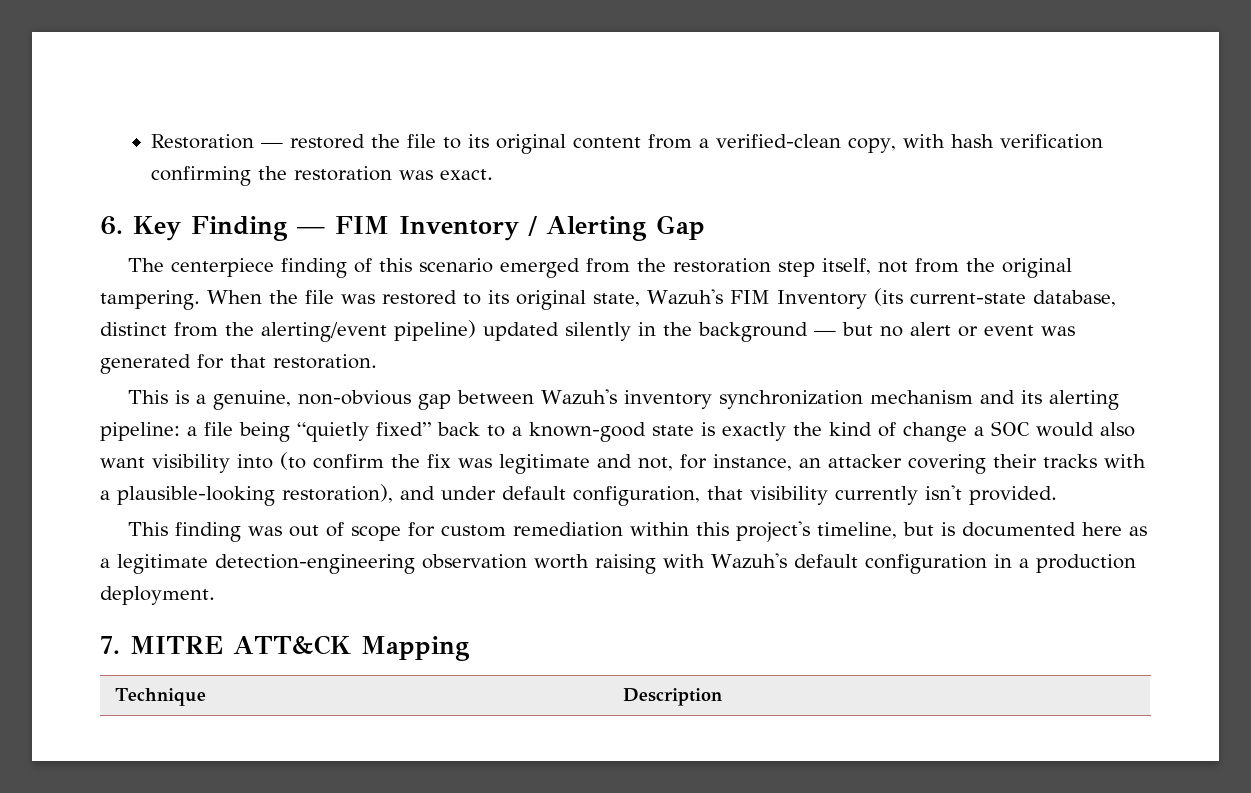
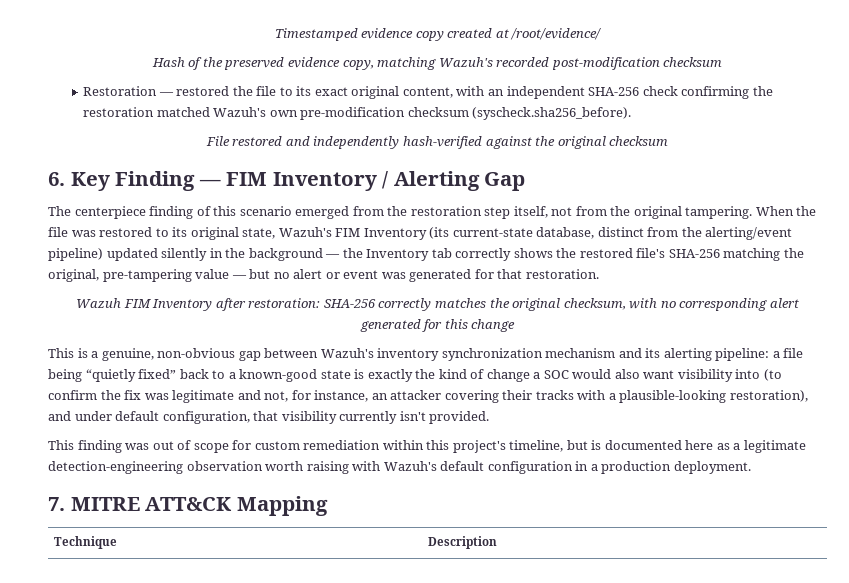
(151, 141) none -> [274,28,602,41] [151,57,723,70] Timestamped evidence copy created at /root/evidence/ // Hash of the preserved evidence copy, matching Wazuh's recorded post-modification checksum //
[496,134,1104,154] [151,166,494,186] original content from a verified-clean copy, with hash verification confirming the restoration was exact. -> [314,86,773,99] [83,107,632,120] [205,136,669,149] exact original content, with an independent SHA-256 check confirming the restoration matched Wazuh's own pre-modification checksum (syscheck.sha256_before). // File restored and independently hash-verified against the original checksum
(836, 333) none -> [342,248,804,261] [48,269,247,282] the Inventory tab correctly shows the restored file's SHA-256 matching the original, pre-tampering value —
(377, 361) none -> [76,298,799,311] [359,319,516,332] // Wazuh FIM Inventory after restoration: SHA-256 correctly matches the original checksum, with no corresponding alert generated for this change

